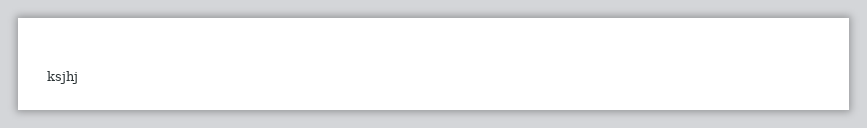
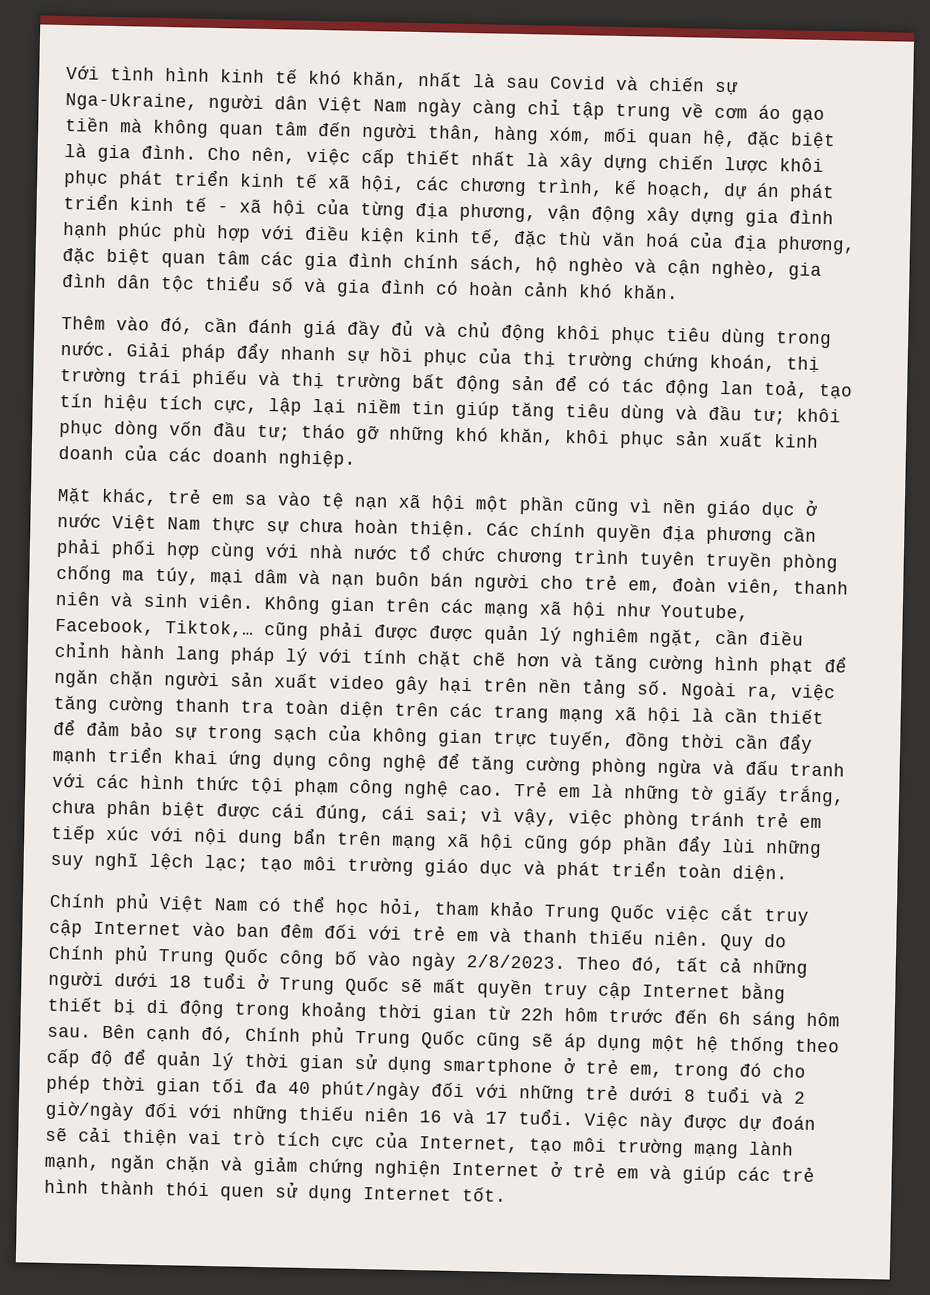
[47,71,78,84] ksjhj -> [66,65,738,96] [65,92,825,124] [65,117,836,150] [64,143,824,174] [64,169,835,203] [63,193,834,228] [62,221,856,255] [62,246,822,280] [62,272,679,300] [61,314,832,349] [60,340,820,373] [60,366,853,400] [59,392,841,426] [59,419,819,449] [58,444,356,469] [57,486,817,519] [57,512,817,546] [56,537,838,573] [56,564,849,597] [55,590,749,622] [55,617,804,648] [54,640,847,676] [54,668,836,702] [53,694,824,725] [53,718,813,754] [52,745,845,778] [52,772,845,807] [51,799,822,830] [51,824,822,859] [50,851,788,883] [49,892,809,926] [49,918,787,951] [48,944,808,978] [48,970,786,1004] [47,996,840,1030] [47,1023,840,1056] [46,1048,806,1081] [46,1074,806,1104] [45,1100,816,1132] [45,1126,794,1159] [44,1153,815,1185] [44,1178,507,1203] Với tình hình kinh tế khó khăn, nhất là sau Covid và chiến sự Nga-Ukraine, người dân Việt Nam ngày càng chỉ tập trung về cơm áo gạo tiền mà không quan tâm đến người thân, hàng xóm, mối quan hệ, đặc biệt là gia đình. Cho nên, việc cấp thiết nhất là xây dựng chiến lược khôi phục phát triển kinh tế xã hội, các chương trình, kế hoạch, dự án phát triển kinh tế - xã hội của từng địa phương, vận động xây dựng gia đình hạnh phúc phù hợp với điều kiện kinh tế, đặc thù văn hoá của địa phương, đặc biệt quan tâm các gia đình chính sách, hộ nghèo và cận nghèo, gia đình dân tộc thiểu số và gia đình có hoàn cảnh khó khăn. // Thêm vào đó, cần đánh giá đầy đủ và chủ động khôi phục tiêu dùng trong nước. Giải pháp đẩy nhanh sự hồi phục của thị trường chứng khoán, thị trường trái phiếu và thị trường bất động sản để có tác động lan toả, tạo tín hiệu tích cực, lập lại niềm tin giúp tăng tiêu dùng và đầu tư; khôi phục dòng vốn đầu tư; tháo gỡ những khó khăn, khôi phục sản xuất kinh doanh của các doanh nghiệp. // Mặt khác, trẻ em sa vào tệ nạn xã hội một phần cũng vì nền giáo dục ở nước Việt Nam thực sự chưa hoàn thiện. Các chính quyền địa phương cần phải phối hợp cùng với nhà nước tổ chức chương trình tuyên truyền phòng chống ma túy, mại dâm và nạn buôn bán người cho trẻ em, đoàn viên, thanh niên và sinh viên. Không gian trên các mạng xã hội như Youtube, Facebook, Tiktok,… cũng phải được được quản lý nghiêm ngặt, cần điều chỉnh hành lang pháp lý với tính chặt chẽ hơn và tăng cường hình phạt để ngăn chặn người sản xuất video gây hại trên nền tảng số. Ngoài ra, việc tăng cường thanh tra toàn diện trên các trang mạng xã hội là cần thiết để đảm bảo sự trong sạch của không gian trực tuyến, đồng thời cần đẩy mạnh triển khai ứng dụng công nghệ để tăng cường phòng ngừa và đấu tranh với các hình thức tội phạm công nghệ cao. Trẻ em là những tờ giấy trắng, chưa phân biệt được cái đúng, cái sai; vì vậy, việc phòng tránh trẻ em tiếp xúc với nội dung bẩn trên mạng xã hội cũng góp phần đẩy lùi những suy nghĩ lệch lạc; tạo môi trường giáo dục và phát triển toàn diện. // Chính phủ Việt Nam có thể học hỏi, tham khảo Trung Quốc việc cắt truy cập Internet vào ban đêm đối với trẻ em và thanh thiếu niên. Quy do Chính phủ Trung Quốc công bố vào ngày 2/8/2023. Theo đó, tất cả những người dưới 18 tuổi ở Trung Quốc sẽ mất quyền truy cập Internet bằng thiết bị di động trong khoảng thời gian từ 22h hôm trước đến 6h sáng hôm sau. Bên cạnh đó, Chính phủ Trung Quốc cũng sẽ áp dụng một hệ thống theo cấp độ để quản lý thời gian sử dụng smartphone ở trẻ em, trong đó cho phép thời gian tối đa 40 phút/ngày đối với những trẻ dưới 8 tuổi và 2 giờ/ngày đối với những thiếu niên 16 và 17 tuổi. Việc này được dự đoán sẽ cải thiện vai trò tích cực của Internet, tạo môi trường mạng lành mạnh, ngăn chặn và giảm chứng nghiện Internet ở trẻ em và giúp các trẻ hình thành thói quen sử dụng Internet tốt.

